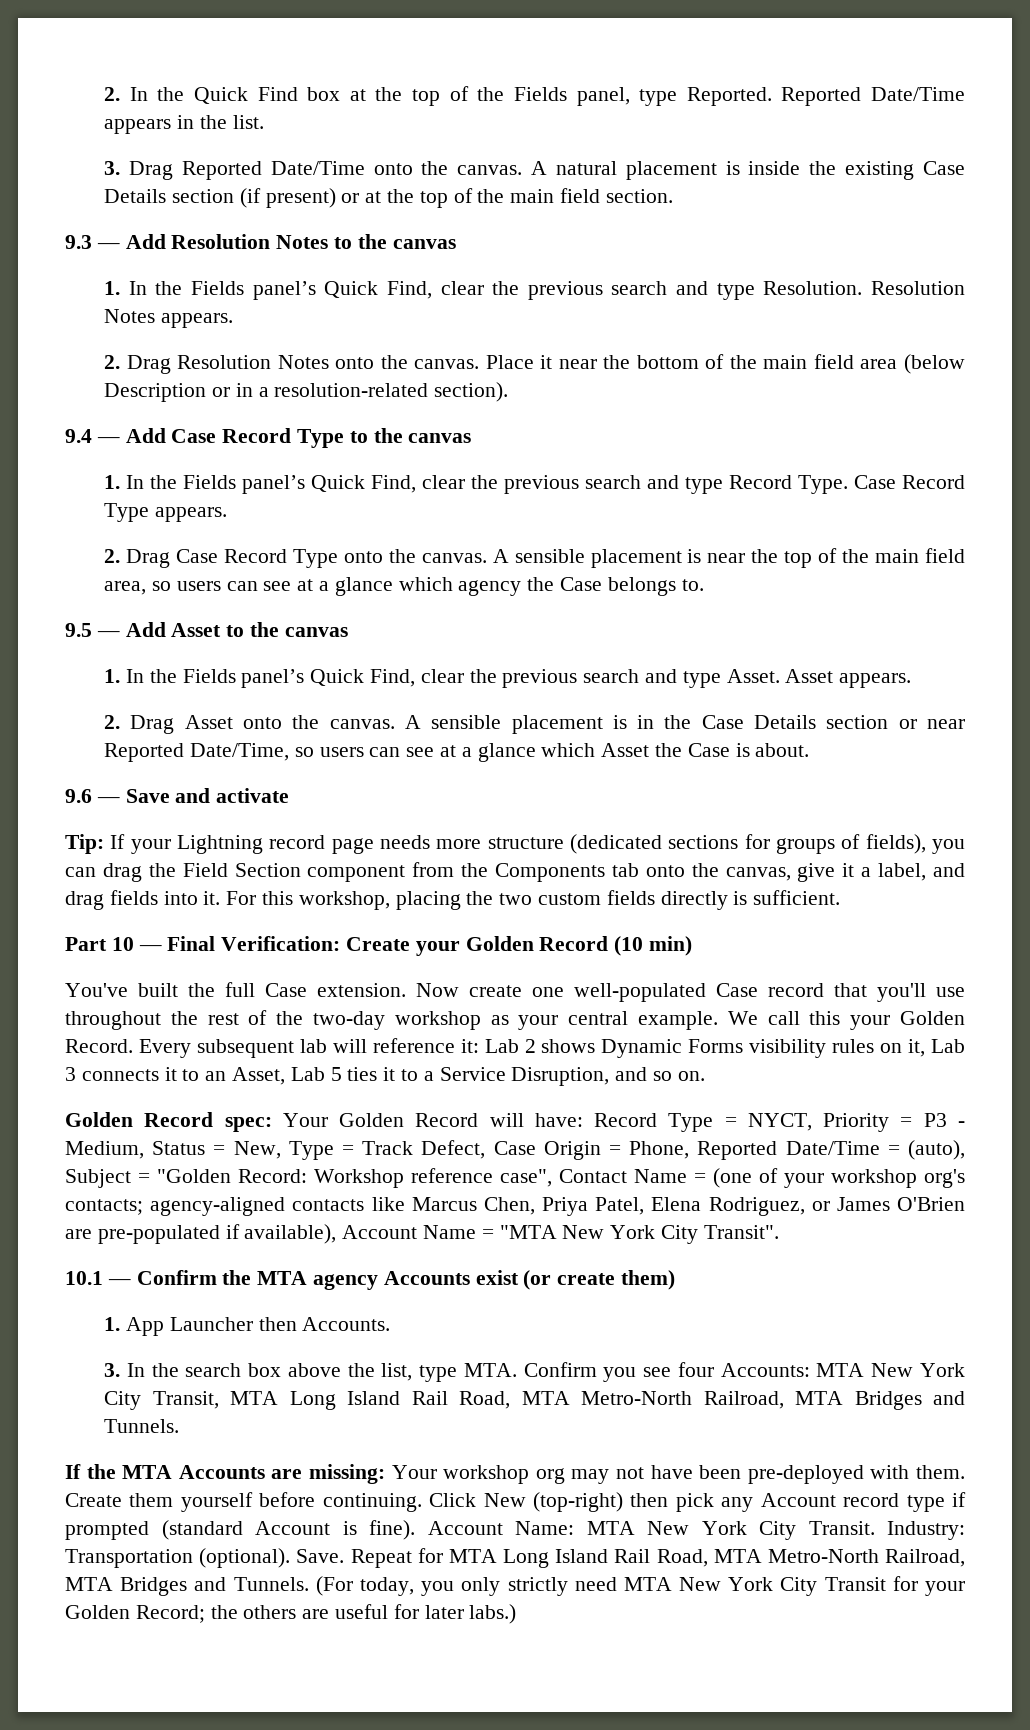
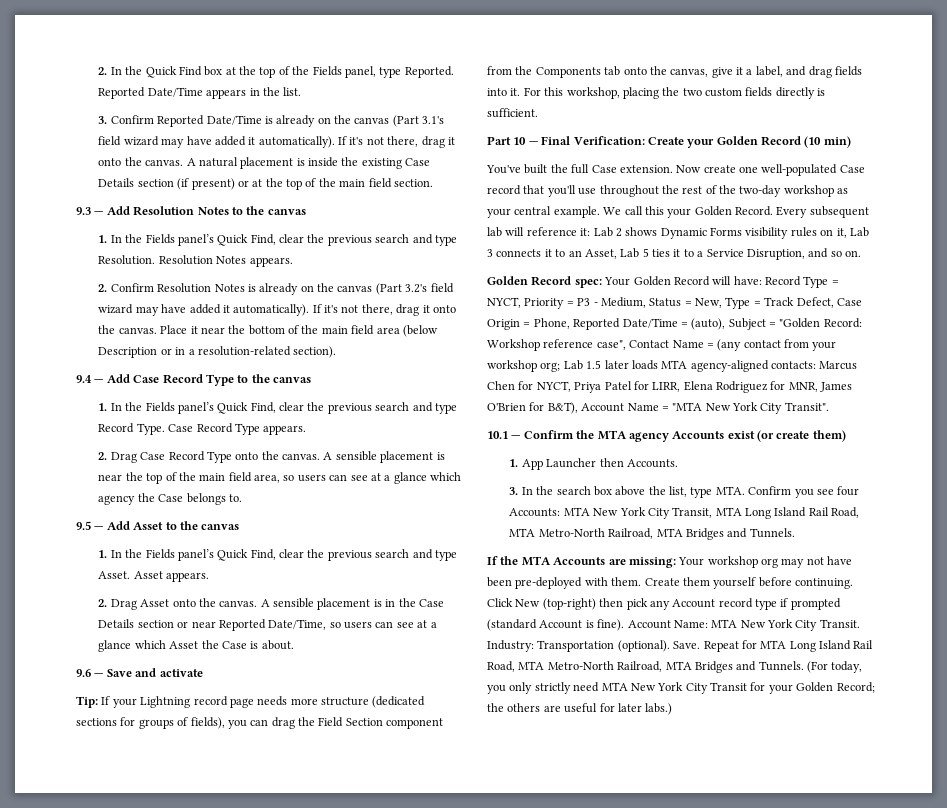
[128,161,365,180] Drag Reported Date/Time -> [110,115,445,127] [98,136,455,148] Confirm Reported Date/Time is already on the canvas (Part 3.1's field wizard may have added it automatically). If it's not there, drag it
[126,355,329,374] Drag Resolution Notes -> [110,283,454,295] [98,304,430,316] Confirm Resolution Notes is already on the canvas (Part 3.2's field wizard may have added it automatically). If it's not there, drag it
[713,1168,965,1188] [65,1197,965,1216] [65,1224,337,1244] (one of your workshop org's contacts; agency-aligned contacts like Marcus Chen, Priya Patel, Elena Rodriguez, or James O'Brien are pre-populated if available), -> [717,339,837,351] [487,360,858,372] [487,381,853,393] [487,402,578,414] (any contact from your workshop org; Lab 1.5 later loads MTA agency-aligned contacts: Marcus Chen for NYCT, Priya Patel for LIRR, Elena Rodriguez for MNR, James O'Brien for B&T),

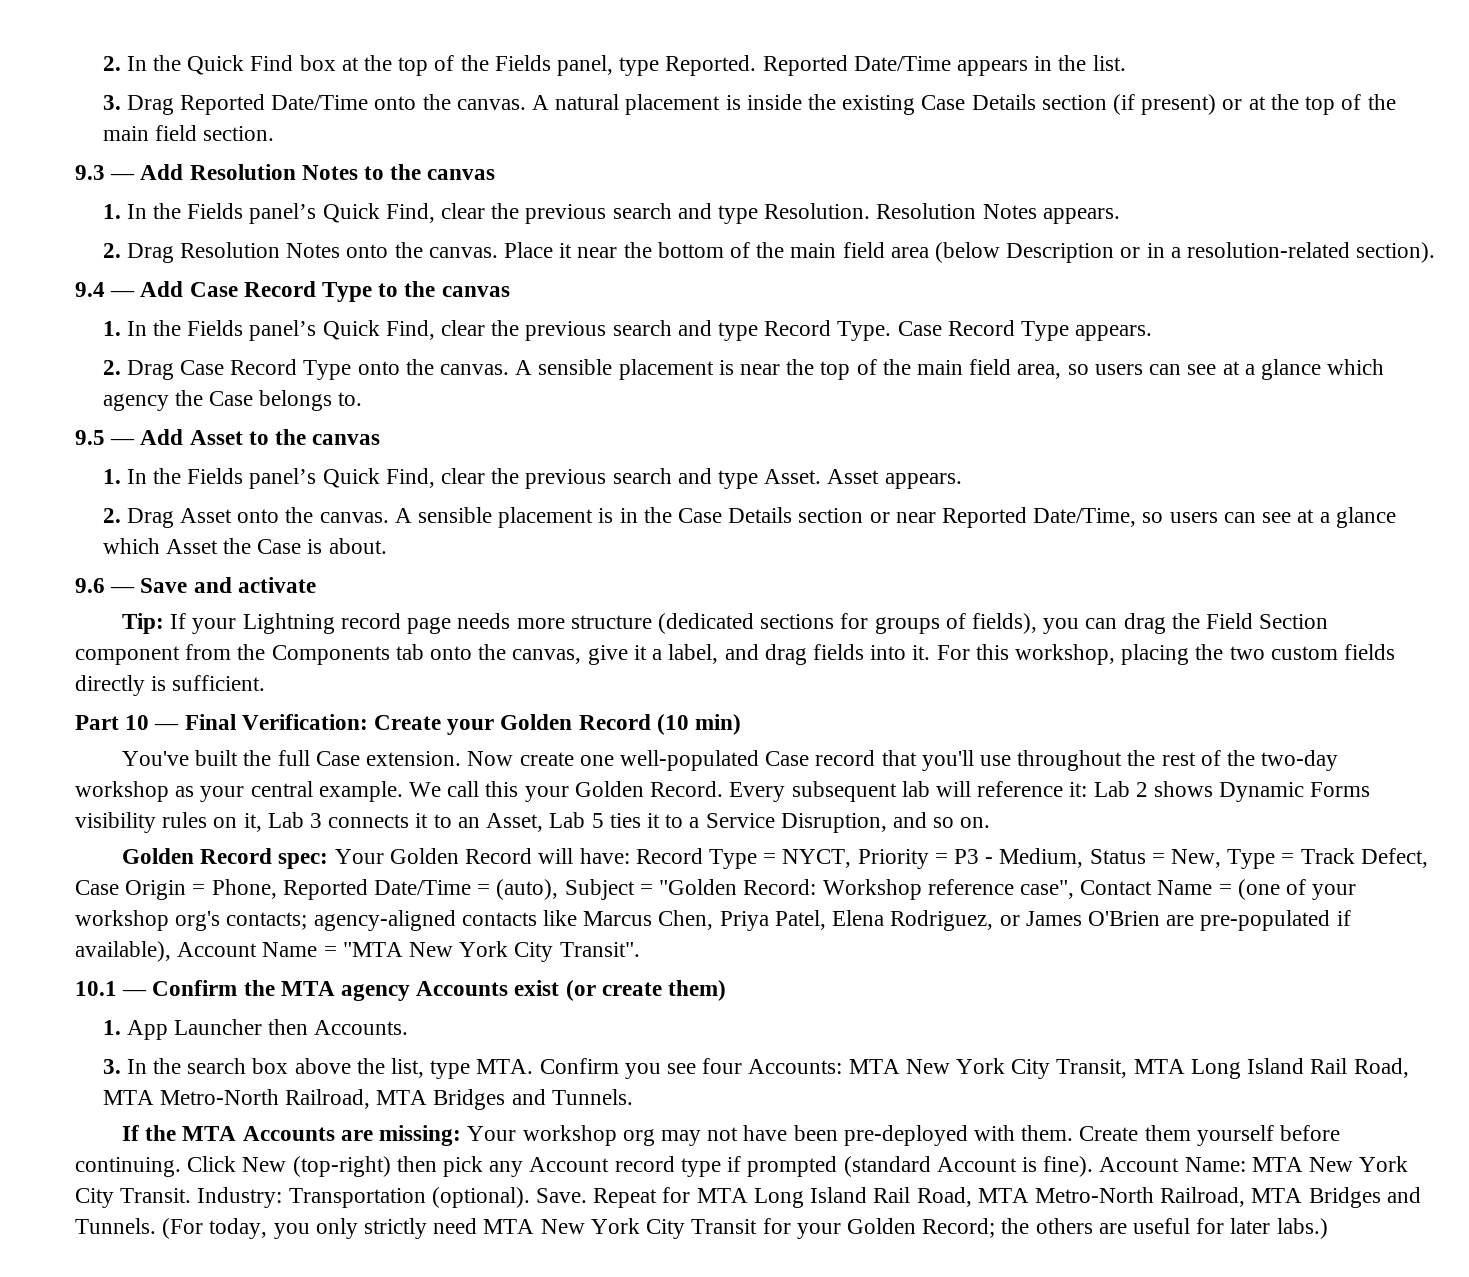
[110,115,445,127] [98,136,455,148] Confirm Reported Date/Time is already on the canvas (Part 3.1's field wizard may have added it automatically). If it's not there, drag it -> [126,94,369,115] Drag Reported Date/Time
[110,283,454,295] [98,304,430,316] Confirm Resolution Notes is already on the canvas (Part 3.2's field wizard may have added it automatically). If it's not there, drag it -> [126,242,341,263] Drag Resolution Notes
[717,339,837,351] [487,360,858,372] [487,381,853,393] [487,402,578,414] (any contact from your workshop org; Lab 1.5 later loads MTA agency-aligned contacts: Marcus Chen for NYCT, Priya Patel for LIRR, Elena Rodriguez for MNR, James O'Brien for B&T), -> [1237,879,1357,900] [75,910,1351,931] [75,941,171,962] (one of your workshop org's contacts; agency-aligned contacts like Marcus Chen, Priya Patel, Elena Rodriguez, or James O'Brien are pre-populated if available),

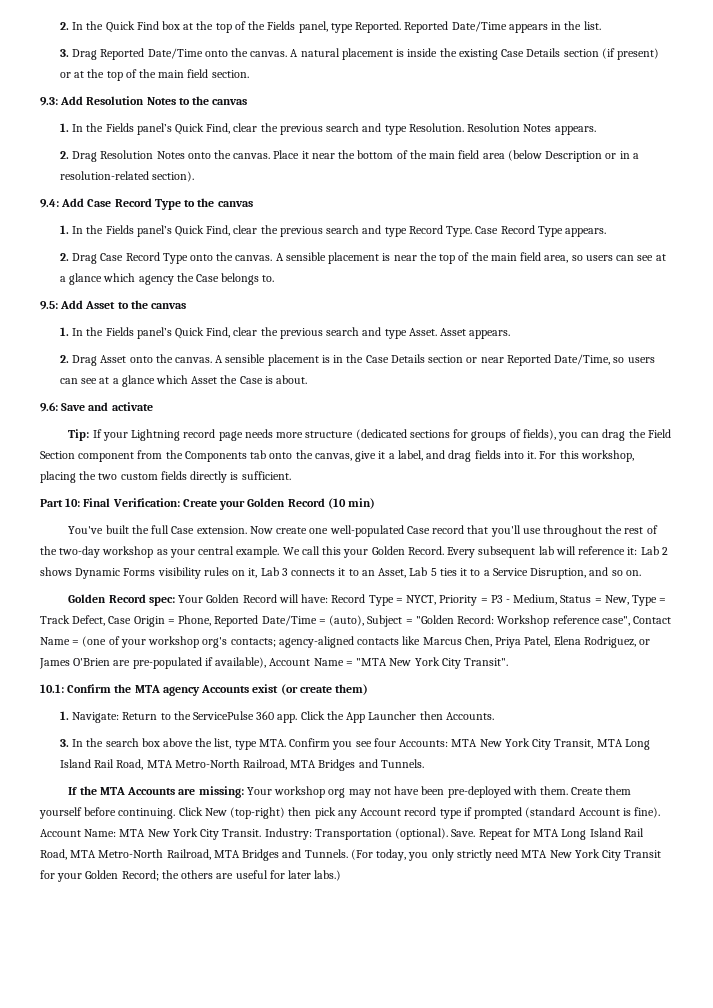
[75,165,136,180] 9.3 — -> [40,97,58,106] 9.3:
[75,282,136,297] 9.4 — -> [40,199,59,208] 9.4:
[75,430,136,445] 9.5 — -> [40,301,58,310] 9.5:
[75,578,136,593] 9.6 — -> [40,402,58,412] 9.6:
[125,715,180,730] 10 — -> [65,498,81,507] 10:
[75,981,148,996] 10.1 — -> [40,684,64,693] 10.1:
(121, 1027) none -> [72,711,344,723] Navigate: Return to the ServicePulse 360 app. Click the

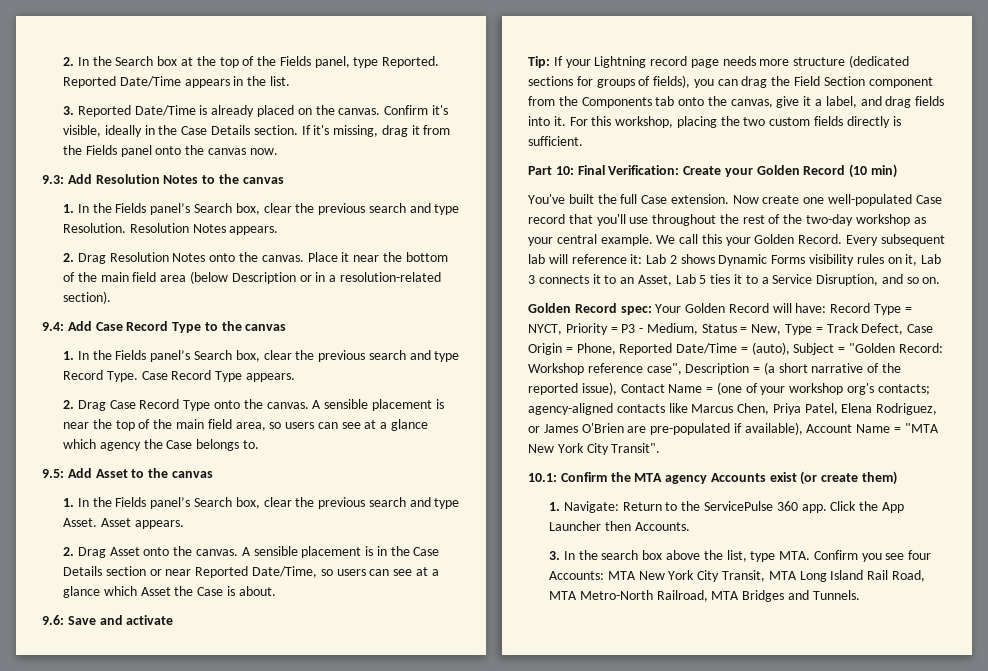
[105,21,159,33] Quick Find -> [115,56,154,66] Search
[72,48,660,60] [59,69,249,81] Drag Reported Date/Time onto the canvas. A natural placement is inside the existing Case Details section (if present) or at the top of the main field section. -> [77,105,448,117] [63,125,451,137] [63,145,278,157] Reported Date/Time is already placed on the canvas. Confirm it's visible, ideally in the Case Details section. If it's missing, drag it from the Fields panel onto the canvas now.
[174,123,231,135] Quick Find, -> [193,203,260,215] Search box,
[174,225,231,237] Quick Find, -> [193,350,260,362] Search box,
[174,327,231,339] Quick Find, -> [193,497,260,509] Search box,
(630, 621) none -> [685,362,902,375] [528,382,617,395] Description = (a short narrative of the reported issue),
[68,786,632,798] [39,807,661,819] [40,828,644,840] [40,849,662,861] [40,870,342,882] // If the MTA Accounts are missing: Your workshop org may not have been pre-deployed with them. Create them yourself before continuing. Click New (top-right) then pick any Account record type if prompted (standard Account is fine). Account Name: MTA New York City Transit. Industry: Transportation (optional). Save. Repeat for MTA Long Island Rail Road, MTA Metro-North Railroad, MTA Bridges and Tunnels. (For today, you only strictly need MTA New York City Transit for your Golden Record; the others are useful for later labs.) -> (860, 595) none

